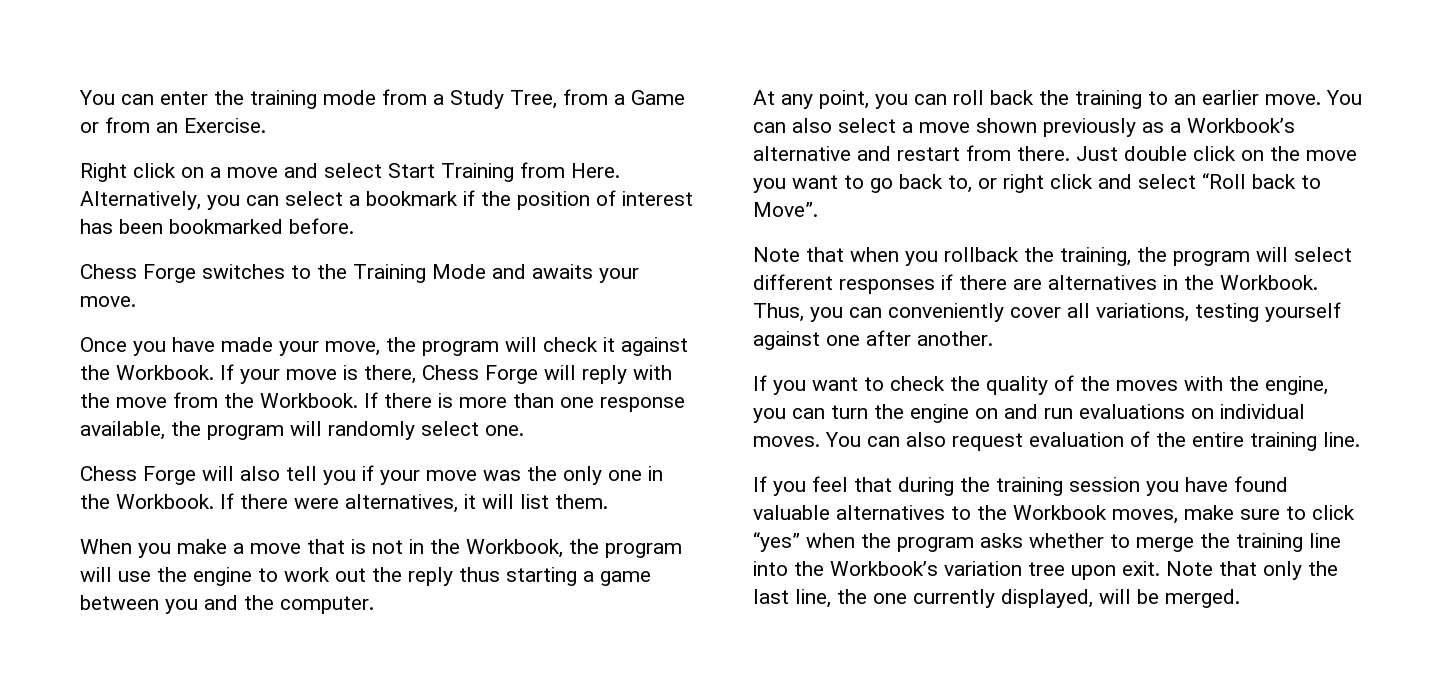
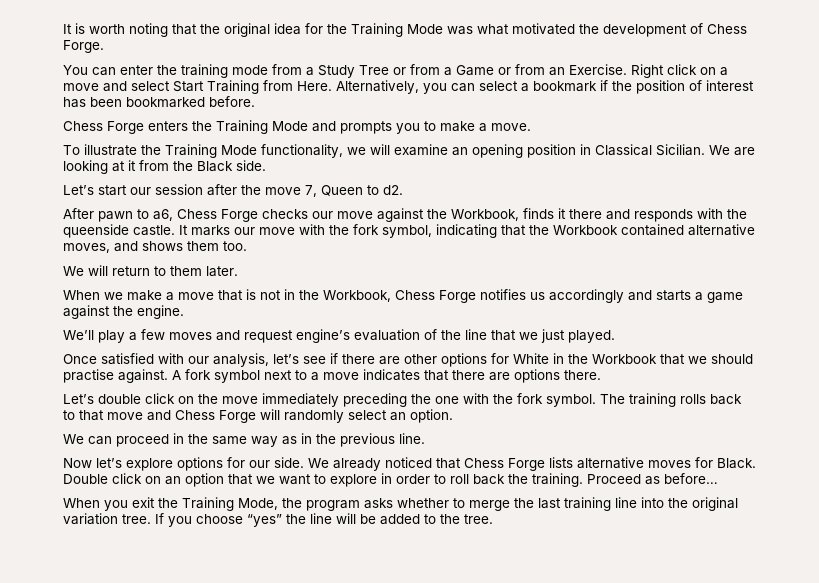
(79, 97) none -> [63,23,747,37] [63,40,104,53] It is worth noting that the original idea for the Training Mode was what motivated the development of Chess Forge. //
[510,90,557,109] Tree, -> [359,65,406,75] Tree or
(266, 125) // -> (627, 69) none
[202,264,311,279] switches to -> [148,121,188,131] enters
[532,264,639,283] [80,296,136,307] [80,337,688,356] [80,364,672,384] [80,392,685,412] [80,421,524,440] [80,465,663,485] [80,493,608,513] [80,539,171,558] awaits your move. // Once you have made your move, the program will check it against the Workbook. If your move is there, Chess Forge will reply with the move from the Workbook. If there is more than one response available, the program will randomly select one. // Chess Forge will also tell you if your move was the only one in the Workbook. If there were alternatives, it will list them. // When you -> [340,121,531,134] [63,144,755,158] [63,160,266,174] [63,184,403,197] [63,208,747,222] [63,224,755,238] [63,241,247,253] [63,265,238,277] [63,290,123,300] prompts you to make a move. // To illustrate the Training Mode functionality, we will examine an opening position in Classical Sicilian. We are looking at it from the Black side. // Let’s start our session after the move 7, Queen to d2. // After pawn to a6, Chess Forge checks our move against the Workbook, finds it there and responds with the queenside castle. It marks our move with the fork symbol, indicating that the Workbook contained alternative moves, and shows them too. // We will return to them later. // When we
[569,539,682,558] [80,567,651,586] [80,595,374,614] [753,90,1362,109] [753,118,1295,137] [753,145,1011,161] the program will use the engine to work out the reply thus starting a game between you and the computer. // At any point, you can roll back the training to an earlier move. You can also select a move shown previously as a Workbook’s alternative and restart from -> [395,289,743,303] [63,305,184,319] [63,329,615,343] [63,353,753,367] [63,369,560,383] Chess Forge notifies us accordingly and starts a game against the engine. // We’ll play a few moves and request engine’s evaluation of the line that we just played. // Once satisfied with our analysis, let’s see if there are other options for White in the Workbook that we should practise against. A fork symbol next to a move indicates that there are options
[1076,146,1118,161] Just -> [63,394,94,404] // Let’s
[753,173,1321,193] [753,202,818,217] [753,247,1352,266] [753,274,1318,294] [753,302,1341,322] [753,330,993,350] [753,375,1328,395] [753,404,1305,423] [753,431,1360,451] [753,476,1288,496] [753,505,1355,524] [753,532,855,552] you want to go back to, or right click and select “Roll back to Move”. // Note that when you rollback the training, the program will select different responses if there are alternatives in the Workbook. Thus, you can conveniently cover all variations, testing yourself against one after another. // If you want to check the quality of the moves with the engine, you can turn the engine on and run evaluations on individual moves. You can also request evaluation of the entire training line. // If you feel that during the training session you have found valuable alternatives to the Workbook moves, make sure to click “yes” when -> [262,393,742,407] [63,409,453,423] [63,433,425,447] [63,457,756,471] [63,473,718,487] [63,497,278,511] immediately preceding the one with the fork symbol. The training rolls back to that move and Chess Forge will randomly select an option. // We can proceed in the same way as in the previous line. // Now let’s explore options for our side. We already noticed that Chess Forge lists alternative moves for Black. Double click on an option that we want to explore in order to roll back the training. Proceed as before… // When you exit the Training Mode,
(1230, 540) none -> [538,498,561,509] last
[830,561,1338,580] [753,589,1240,608] Workbook’s variation tree upon exit. Note that only the last line, the one currently displayed, will be merged. -> [692,497,738,511] [63,513,493,527] original variation tree. If you choose “yes” the line will be added to the tree.

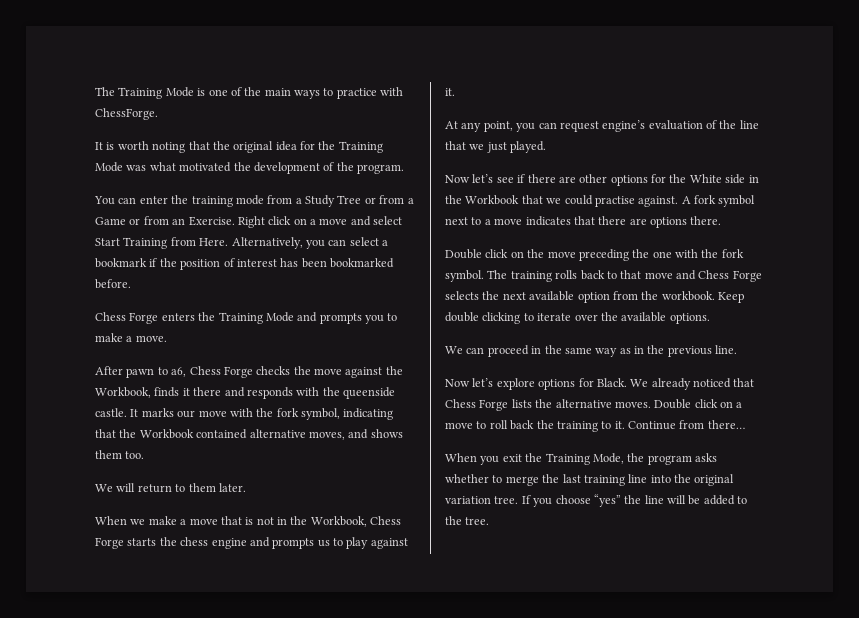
(63, 29) none -> [95,87,404,99] [95,108,158,120] The Training Mode is one of the main ways to practice with ChessForge. //
[707,24,747,34] [63,40,104,53] Chess Forge. -> [336,162,404,174] the program.
[63,144,755,158] [63,160,266,174] [63,184,403,197] // To illustrate the Training Mode functionality, we will examine an opening position in Classical Sicilian. We are looking at it from the Black side. // Let’s start our session after the move 7, Queen to d2. -> (167, 338) none
[312,211,333,219] our -> [293,366,311,375] the
[480,289,743,303] [63,305,184,319] [63,329,240,343] notifies us accordingly and starts a game against the engine. // We’ll play a few moves and -> [127,537,408,549] [445,88,455,96] [445,121,557,132] starts the chess engine and prompts us to play against it. // At any point, you can
[63,353,269,367] Once satisfied with our analysis, -> [445,175,470,183] Now
[513,353,549,364] White -> [669,174,746,184] the White side
[711,354,753,364] should -> [564,195,593,205] could
[63,394,141,404] Let’s double -> [445,249,482,259] Double
[262,393,339,407] immediately -> (576, 254) none
[260,409,453,423] will randomly select an option. -> [445,291,744,303] [445,312,710,324] selects the next available option from the workbook. Keep double clicking to iterate over the available options.
[249,457,304,468] our side. -> [596,378,627,387] Black.
[577,457,756,469] [63,473,718,487] alternative moves for Black. Double click on an option that we want to explore in order to roll back the training. Proceed as before… -> [535,399,743,409] [445,420,745,432] the alternative moves. Double click on a move to roll back the training to it. Continue from there…

